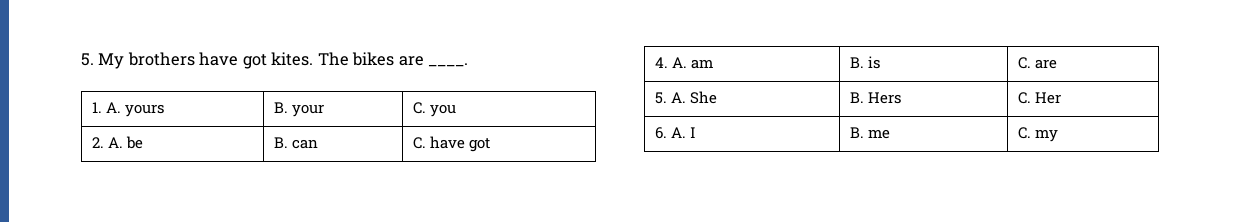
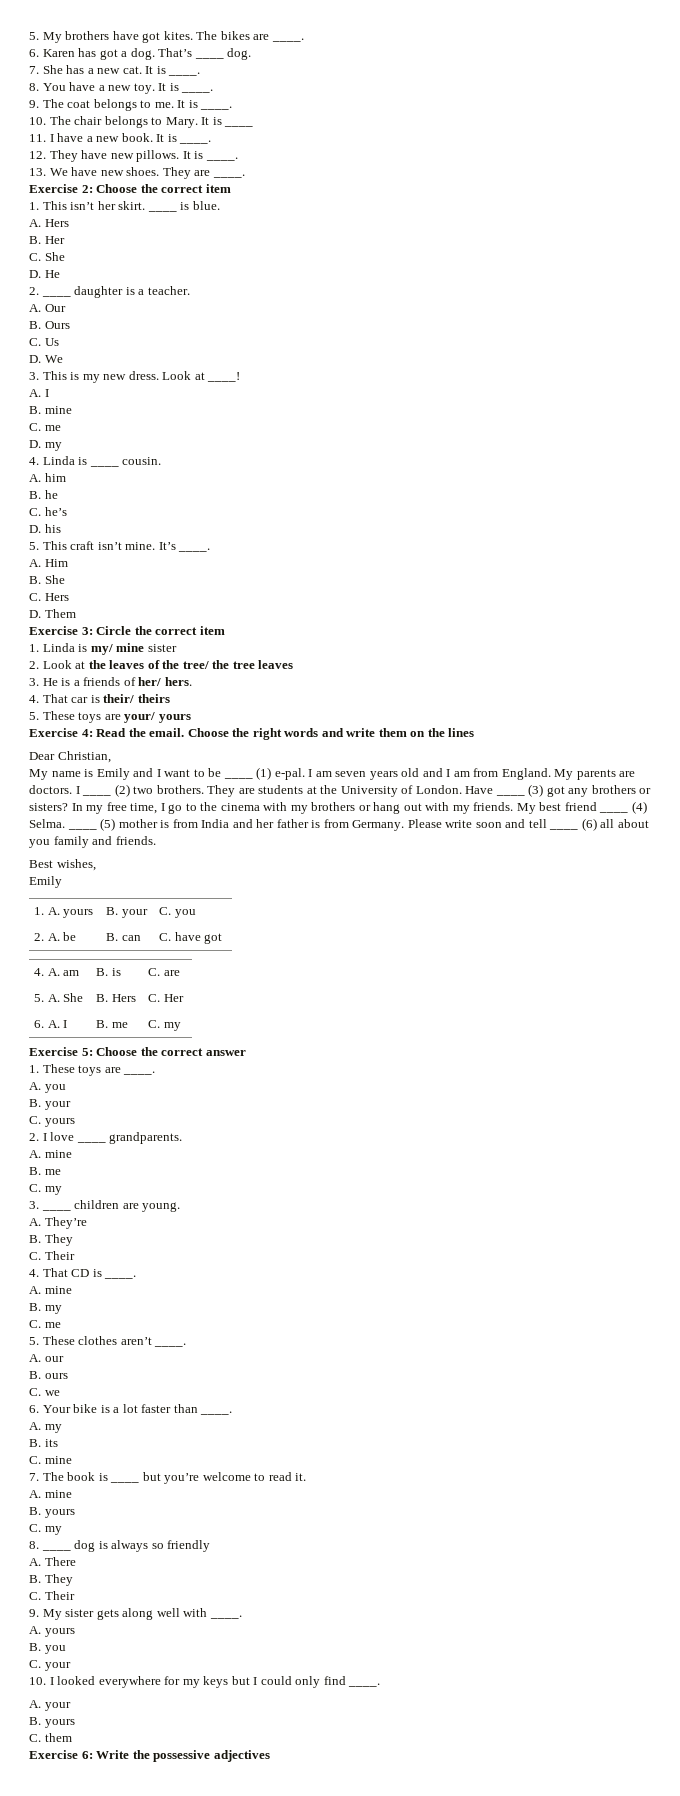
(469, 65) none -> [29,48,193,60] [194,48,252,60] [29,65,201,76] [29,82,214,94] [29,99,233,111] [29,116,222,128] [224,125,254,127] [29,133,212,144] [29,150,238,162] [29,167,245,179] [29,184,231,193] [29,201,146,210] [147,210,177,212] [180,201,220,210] [29,219,69,227] [29,236,65,244] [29,252,65,261] [29,270,60,278] [29,287,39,295] [41,286,190,298] [29,304,66,312] [29,321,70,329] [29,338,59,346] [29,355,63,363] [29,371,241,383] [29,389,49,397] [29,406,72,414] [29,423,61,431] [29,440,62,451] [29,456,88,465] [89,465,119,467] [122,457,162,465] [29,473,66,482] [29,490,58,499] [29,507,67,516] [29,524,61,533] [29,541,211,552] [29,559,68,567] [29,575,65,584] [29,593,69,601] [29,609,76,618] [29,626,225,635] [29,643,177,655] [29,660,294,669] [29,677,192,686] [29,694,170,703] [29,711,191,723] [29,728,475,740] [29,751,111,763] [29,768,222,780] [223,767,636,780] [29,785,80,794] [82,784,494,797] [495,784,652,797] [29,802,597,814] [599,801,647,814] [29,819,65,828] [67,818,547,831] [549,818,649,831] [29,836,156,848] [29,859,96,871] [29,876,62,888] // 6. Karen has got a dog. That’s ____ dog. // 7. She has a new cat. It is ____. // 8. You have a new toy. It is ____. // 9. The coat belongs to me. It is ____. // 10. The chair belongs to Mary. It is ____ // 11. I have a new book. It is ____. // 12. They have new pillows. It is ____. // 13. We have new shoes. They are ____. // Exercise 2: Choose the correct item // 1. This isn’t her skirt. ____ is blue. // A. Hers // B. Her // C. She // D. He // 2. ____ daughter is a teacher. // A. Our // B. Ours // C. Us // D. We // 3. This is my new dress. Look at ____! // A. I // B. mine // C. me // D. my // 4. Linda is ____ cousin. // A. him // B. he // C. he’s // D. his // 5. This craft isn’t mine. It’s ____. // A. Him // B. She // C. Hers // D. Them // Exercise 3: Circle the correct item // 1. Linda is my/ mine sister // 2. Look at the leaves of the tree/ the tree leaves // 3. He is a friends of her/ hers. // 4. That car is their/ theirs // 5. These toys are your/ yours // Exercise 4: Read the email. Choose the right words and write them on the lines // Dear Christian, // My name is Emily and I want to be ____ (1) e-pal. I am seven years old and I am from England. My parents are doctors. I ____ (2) two brothers. They are students at the University of London. Have ____ (3) got any brothers or sisters? In my free time, I go to the cinema with my brothers or hang out with my friends. My best friend ____ (4) Selma. ____ (5) mother is from India and her father is from Germany. Please write soon and tell ____ (6) all about you family and friends. // Best wishes, // Emily
(1059, 135) none -> [29,1047,246,1056] [29,1064,156,1076] [29,1082,66,1093] [29,1099,71,1110] [29,1116,75,1127] [29,1132,75,1141] [76,1132,183,1144] [29,1150,72,1158] [29,1167,61,1175] [29,1184,62,1195] [29,1201,39,1209] [41,1209,71,1211] [74,1200,181,1212] [29,1217,87,1229] [29,1234,73,1246] [29,1251,75,1260] [29,1268,137,1279] [29,1286,72,1294] [29,1303,62,1314] [29,1320,61,1328] [29,1336,187,1347] [29,1354,64,1362] [29,1371,68,1379] [29,1388,60,1396] [29,1404,233,1415] [29,1422,62,1433] [29,1439,58,1447] [29,1456,72,1464] [29,1472,108,1481] [110,1481,140,1483] [142,1472,307,1484] [29,1490,72,1498] [29,1507,75,1518] [29,1524,62,1535] [29,1541,39,1549] [41,1540,211,1552] [29,1557,76,1566] [29,1574,73,1586] [29,1591,75,1600] [29,1608,242,1620] [29,1626,75,1637] [29,1643,66,1654] [29,1660,71,1671] [29,1676,381,1688] [29,1700,71,1711] [29,1717,75,1728] [29,1733,72,1742] [29,1750,270,1762] // Exercise 5: Choose the correct answer // 1. These toys are ____. // A. you // B. your // C. yours // 2. I love ____ grandparents. // A. mine // B. me // C. my // 3. ____ children are young. // A. They’re // B. They // C. Their // 4. That CD is ____. // A. mine // B. my // C. me // 5. These clothes aren’t ____. // A. our // B. ours // C. we // 6. Your bike is a lot faster than ____. // A. my // B. its // C. mine // 7. The book is ____ but you’re welcome to read it. // A. mine // B. yours // C. my // 8. ____ dog is always so friendly // A. There // B. They // C. Their // 9. My sister gets along well with ____. // A. yours // B. you // C. your // 10. I looked everywhere for my keys but I could only find ____. // A. your // B. yours // C. them // Exercise 6: Write the possessive adjectives

